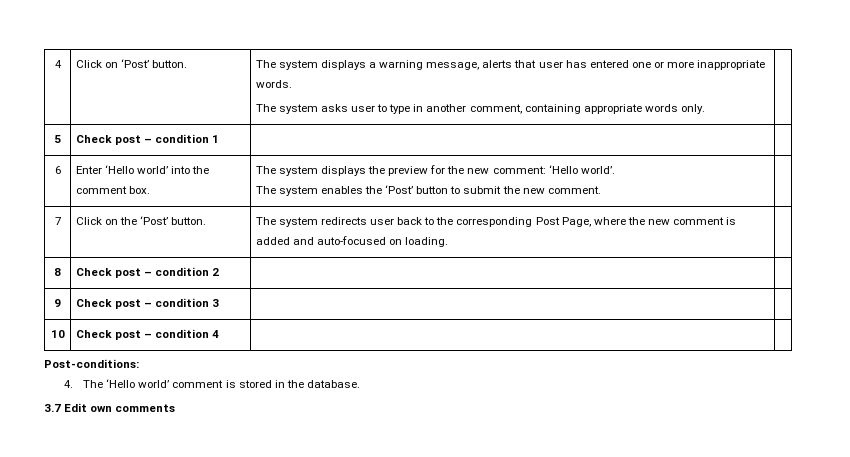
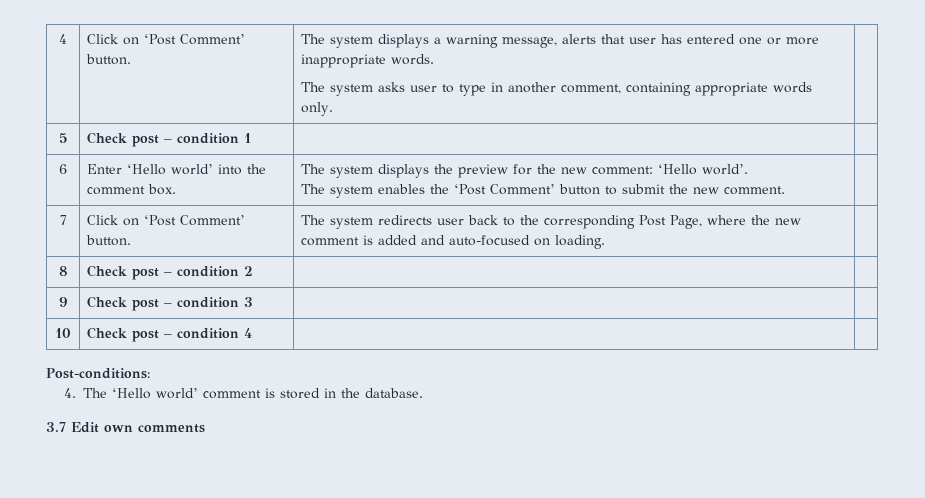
[120,59,149,68] ‘Post’ -> [144,34,246,45] ‘Post Comment’
[385,185,414,194] ‘Post’ -> [454,184,556,195] ‘Post Comment’
[119,216,168,225] the ‘Post’ -> [144,215,246,226] ‘Post Comment’

